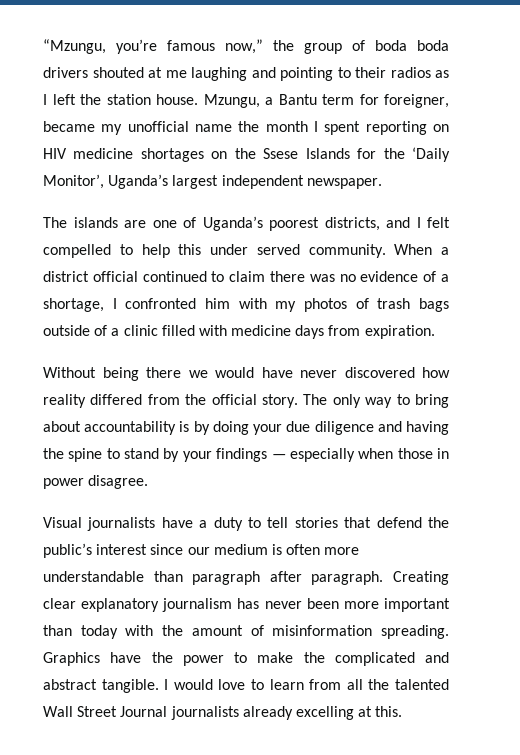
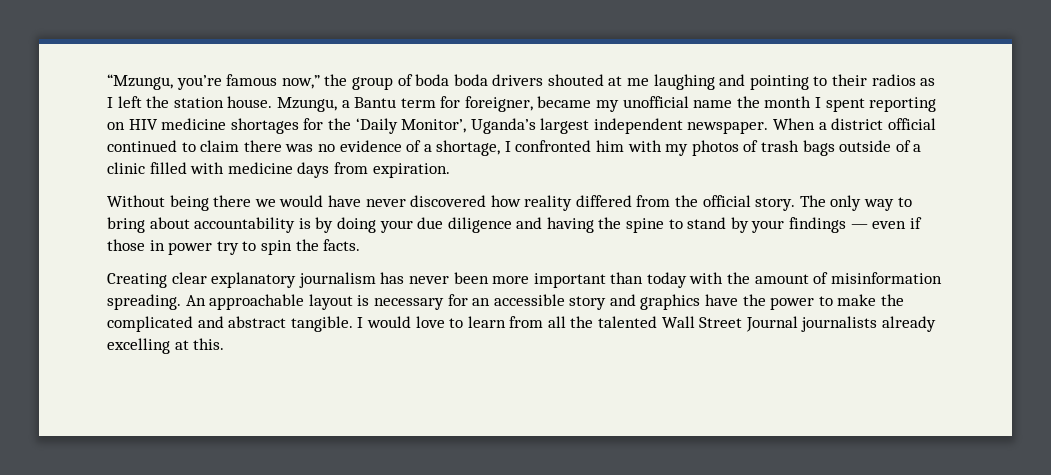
[211,148,350,159] on the Ssese Islands -> (299, 126) none
[43,216,450,231] [43,244,386,258] // The islands are one of Uganda’s poorest districts, and I felt compelled to help this under served community. -> (769, 127) none
[289,448,394,462] especially when -> [872,217,922,229] even if
[88,475,149,489] [43,517,449,531] [43,543,360,558] [43,571,384,585] disagree. // Visual journalists have a duty to tell stories that defend the public’s interest since our medium is often more understandable than paragraph after paragraph. -> [216,239,361,255] try to spin the facts. //
[43,652,100,666] Graphics -> [185,294,701,310] An approachable layout is necessary for an accessible story and graphics

